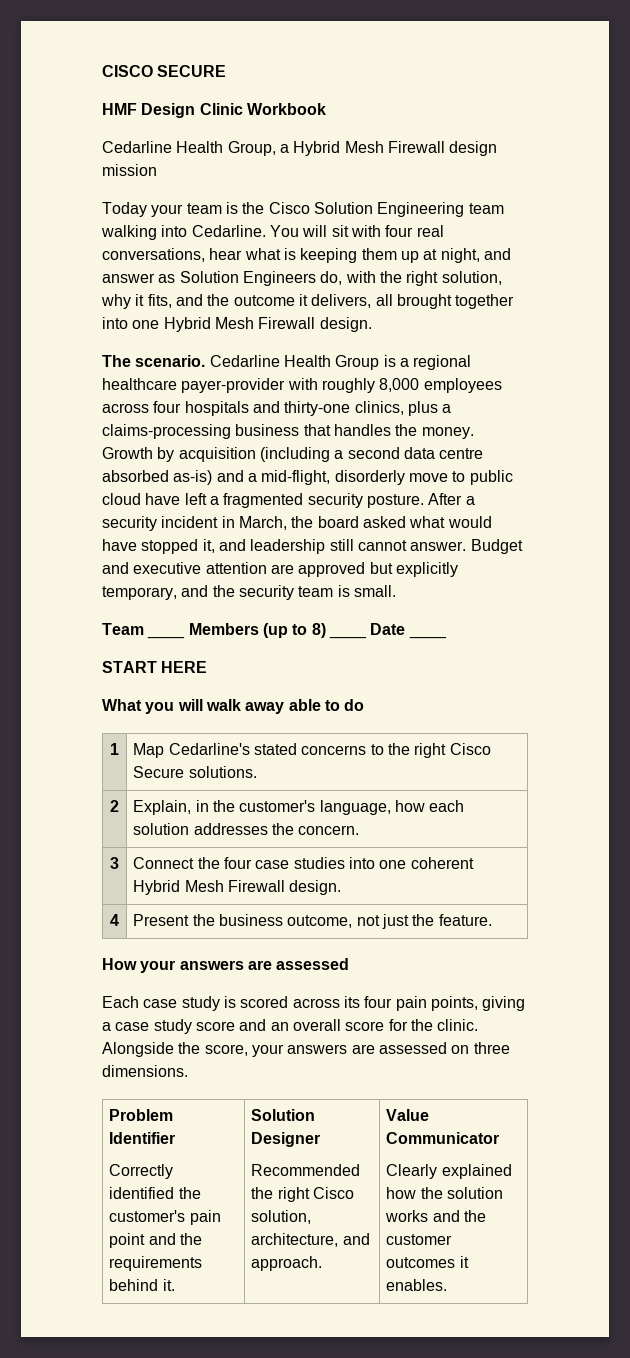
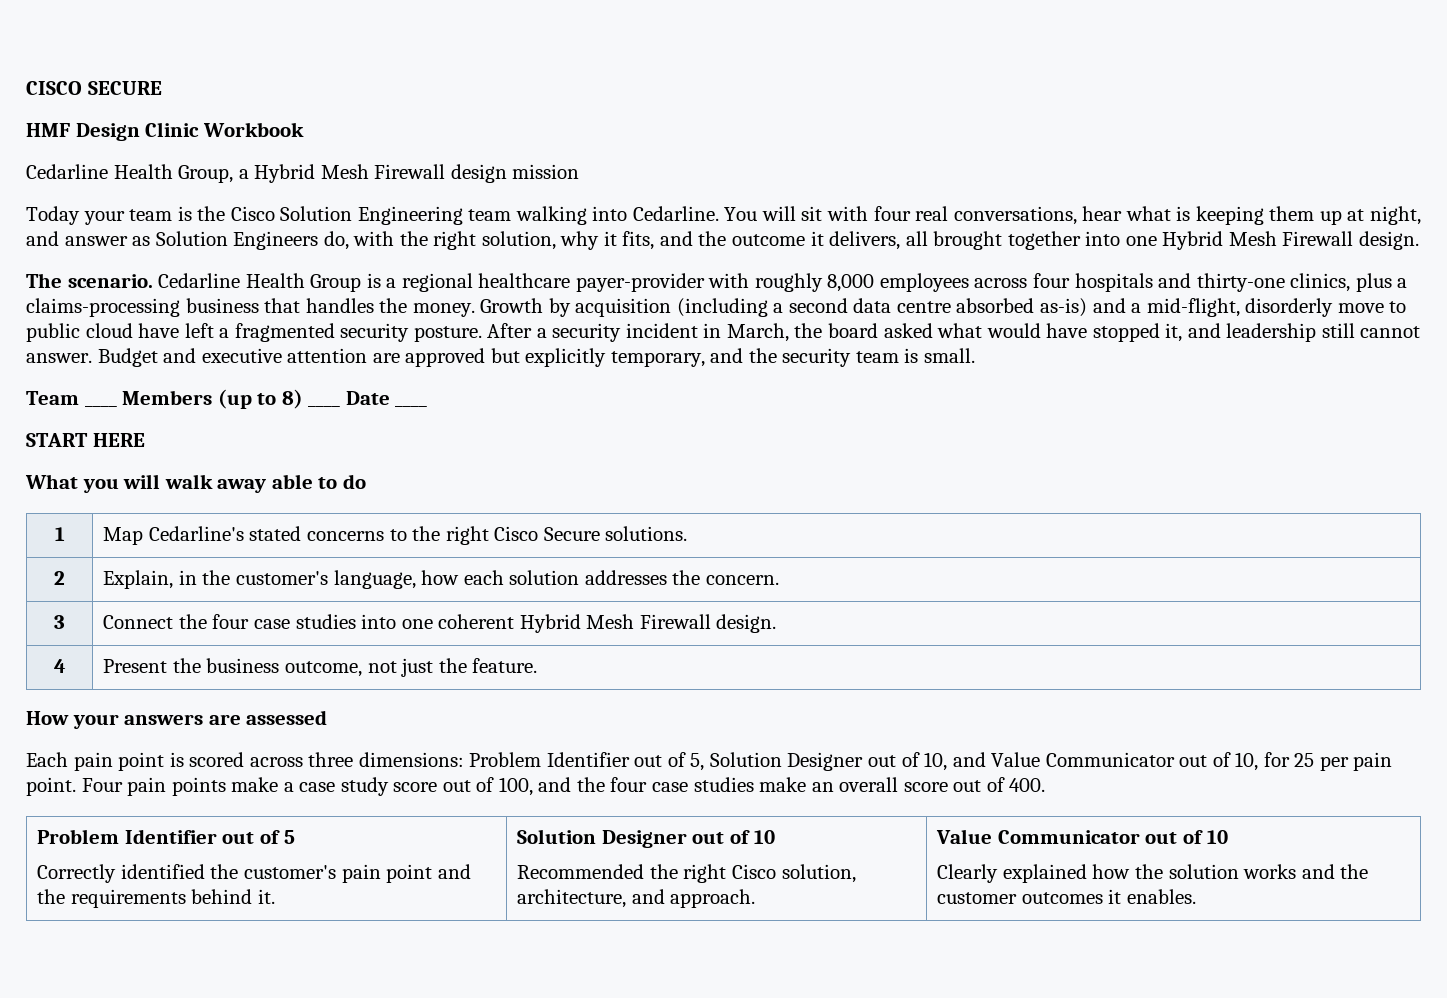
[143,996,220,1011] case study -> [73,752,165,771] pain point
[343,996,526,1011] [102,1019,479,1034] [102,1042,510,1057] [102,1065,188,1077] [109,1109,174,1121] [109,1132,176,1144] its four pain points, giving a case study score and an overall score for the clinic. Alongside the score, your answers are assessed on three dimensions. // Problem Identifier -> [308,752,1393,771] [26,777,1046,796] [37,829,295,844] three dimensions: Problem Identifier out of 5, Solution Designer out of 10, and Value Communicator out of 10, for 25 per pain point. Four pain points make a case study score out of 100, and the four case studies make an overall score out of 400. // Problem Identifier out of 5
(321, 1139) none -> [692,830,775,844] out of 10
(500, 1138) none -> [1145,830,1228,844] out of 10

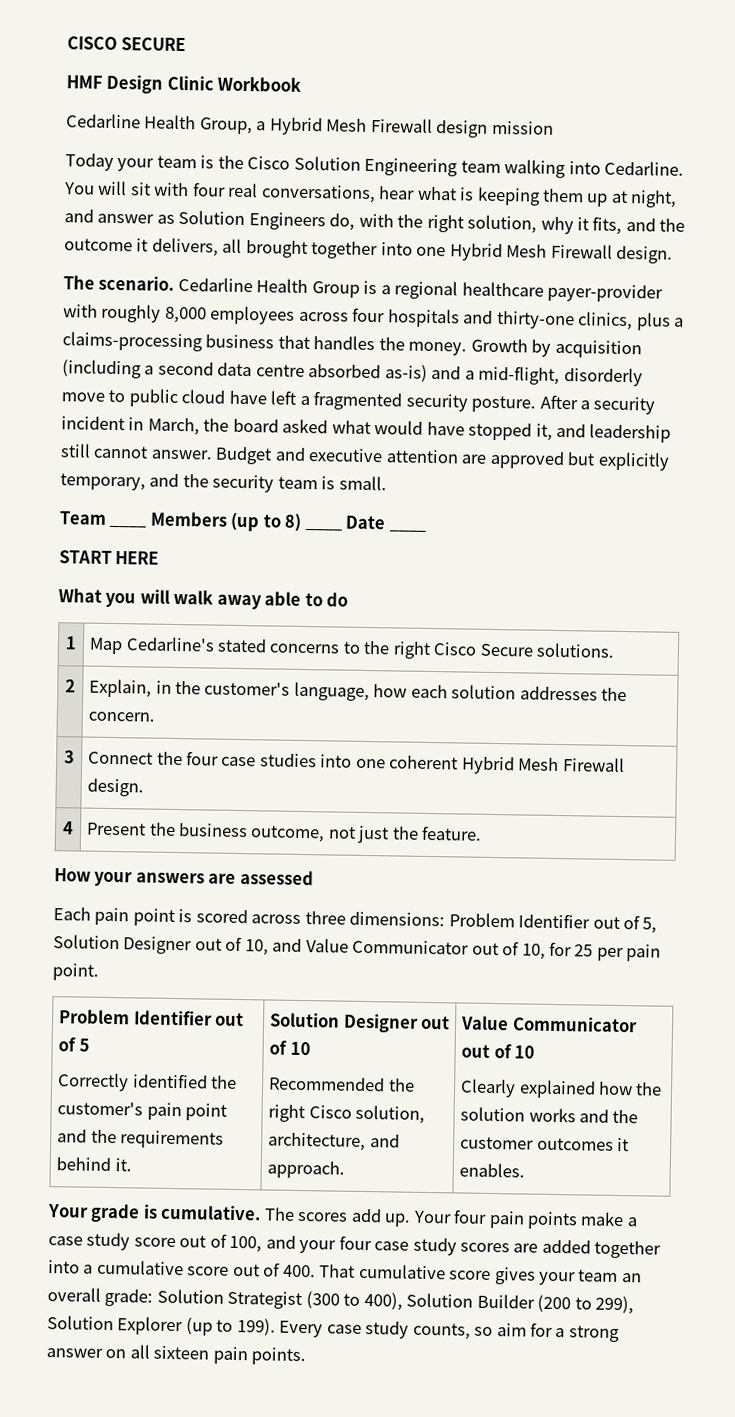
[81,777,1046,796] Four pain points make a case study score out of 100, and the four case studies make an overall score out of 400. -> (99, 972) none
(1196, 896) none -> [47,1203,638,1230] [48,1232,662,1259] [48,1259,642,1286] [47,1287,635,1315] [47,1315,620,1343] [46,1344,307,1366] // Your grade is cumulative. The scores add up. Your four pain points make a case study score out of 100, and your four case study scores are added together into a cumulative score out of 400. That cumulative score gives your team an overall grade: Solution Strategist (300 to 400), Solution Builder (200 to 299), Solution Explorer (up to 199). Every case study counts, so aim for a strong answer on all sixteen pain points.

